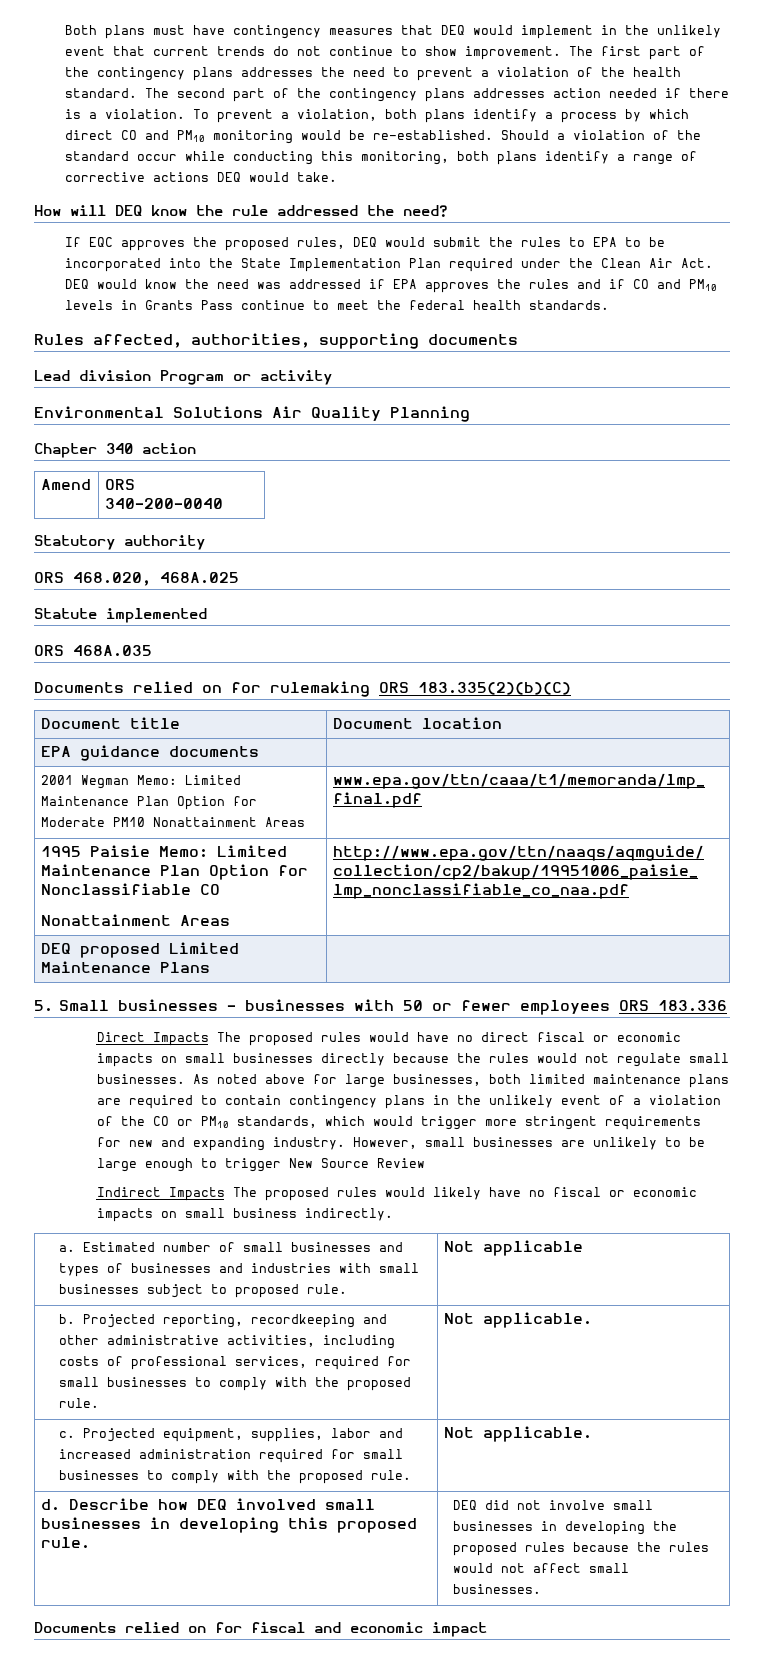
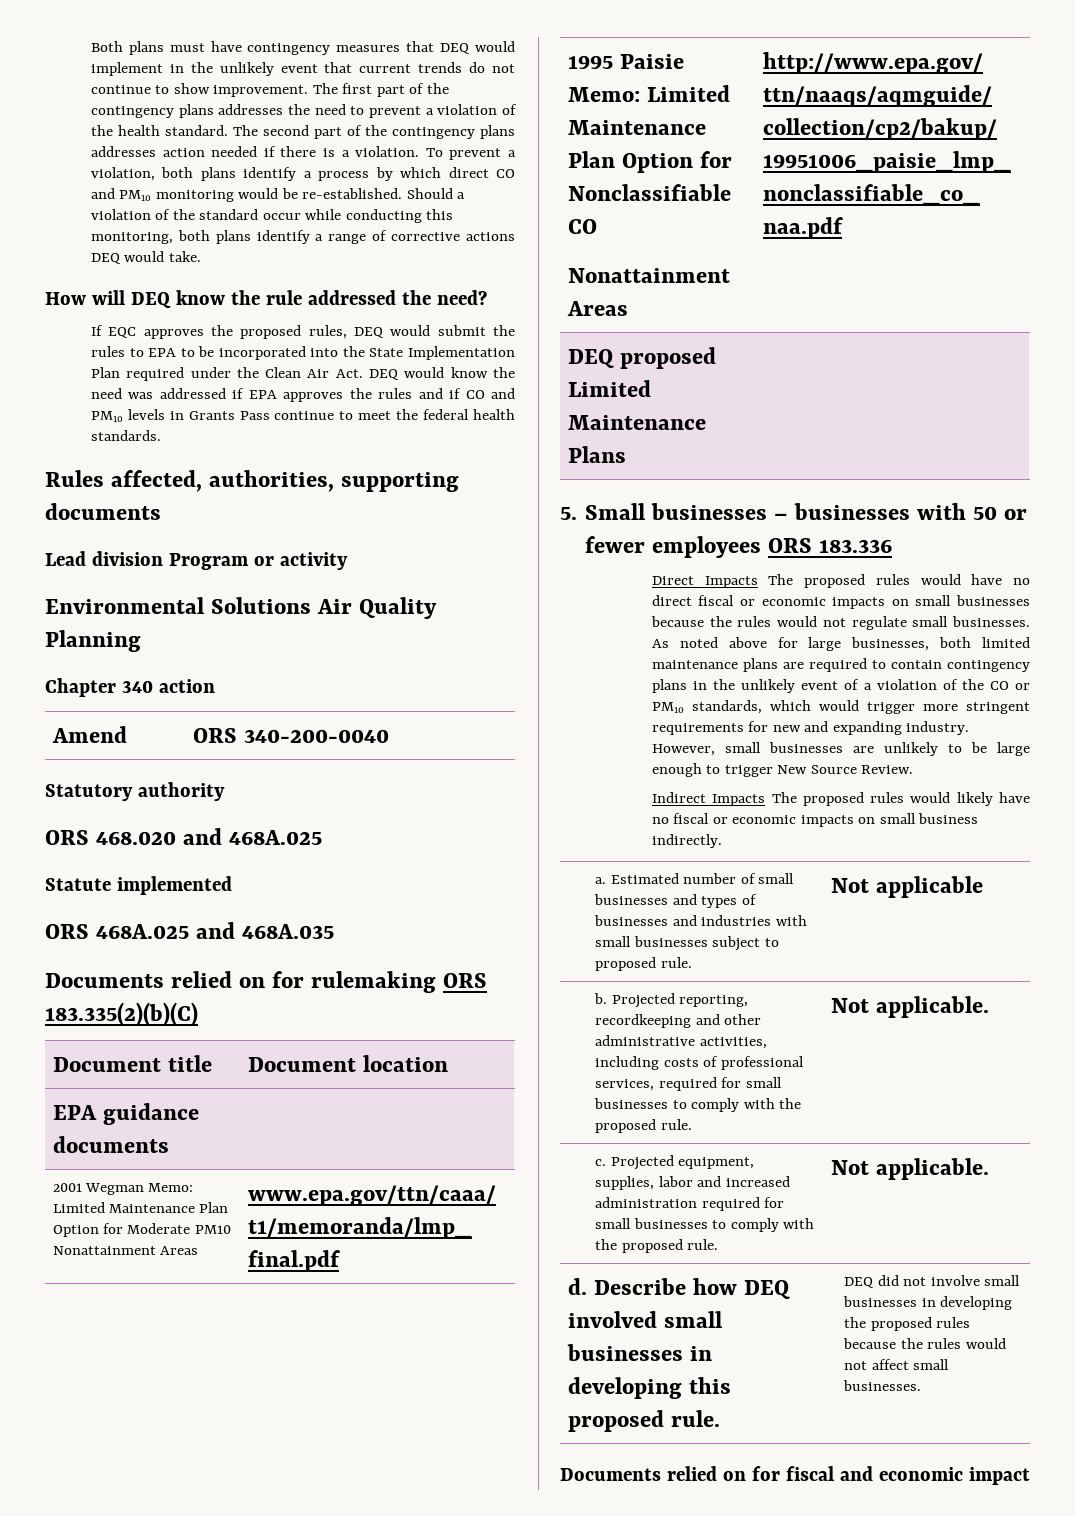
[73,572,151,586] 468.020, -> [96,828,223,845] 468.020 and
(64, 650) none -> [96,922,236,939] 468A.025 and
[320,1053,385,1066] directly -> (1030, 600) none
[376,1158,425,1168] Review -> [861,765,914,774] Review.

